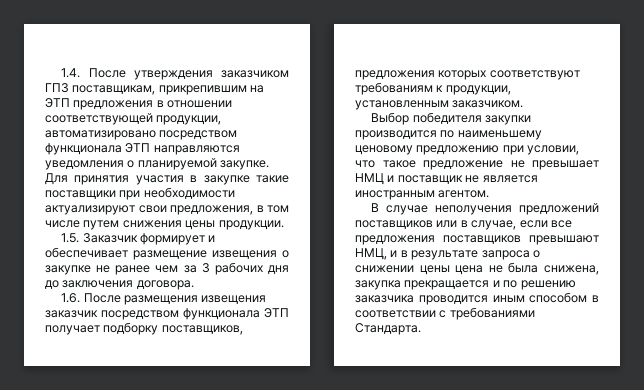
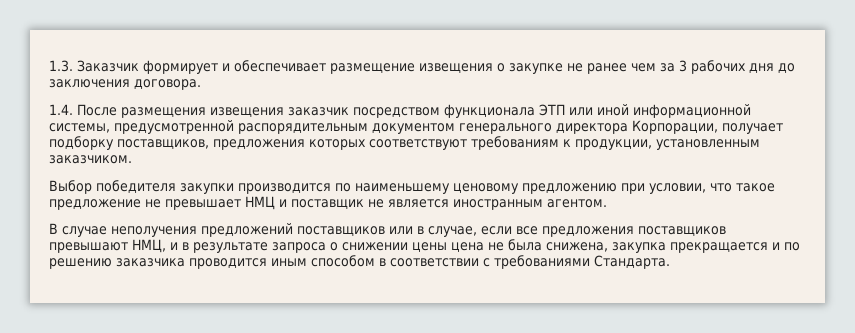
[61,68,289,80] [45,83,265,95] [45,98,233,110] [45,113,222,125] [45,130,238,140] [45,143,240,155] [45,158,270,170] [45,173,289,185] [45,187,235,200] [45,205,289,215] [45,220,284,230] [61,233,80,243] 1.4. После утверждения заказчиком ГПЗ поставщикам, прикрепившим на ЭТП предложения в отношении соответствующей продукции, автоматизировано посредством функционала ЭТП направляются уведомления о планируемой закупке. Для принятия участия в закупке такие поставщики при необходимости актуализируют свои предложения, в том числе путем снижения цены продукции. // 1.5. -> [49,60,73,72] 1.3.
[61,293,81,303] 1.6. -> [49,104,73,115] 1.4.
(289, 313) none -> [569,104,751,118] [49,120,718,134] или иной информационной системы, предусмотренной распорядительным документом генерального директора Корпорации,

